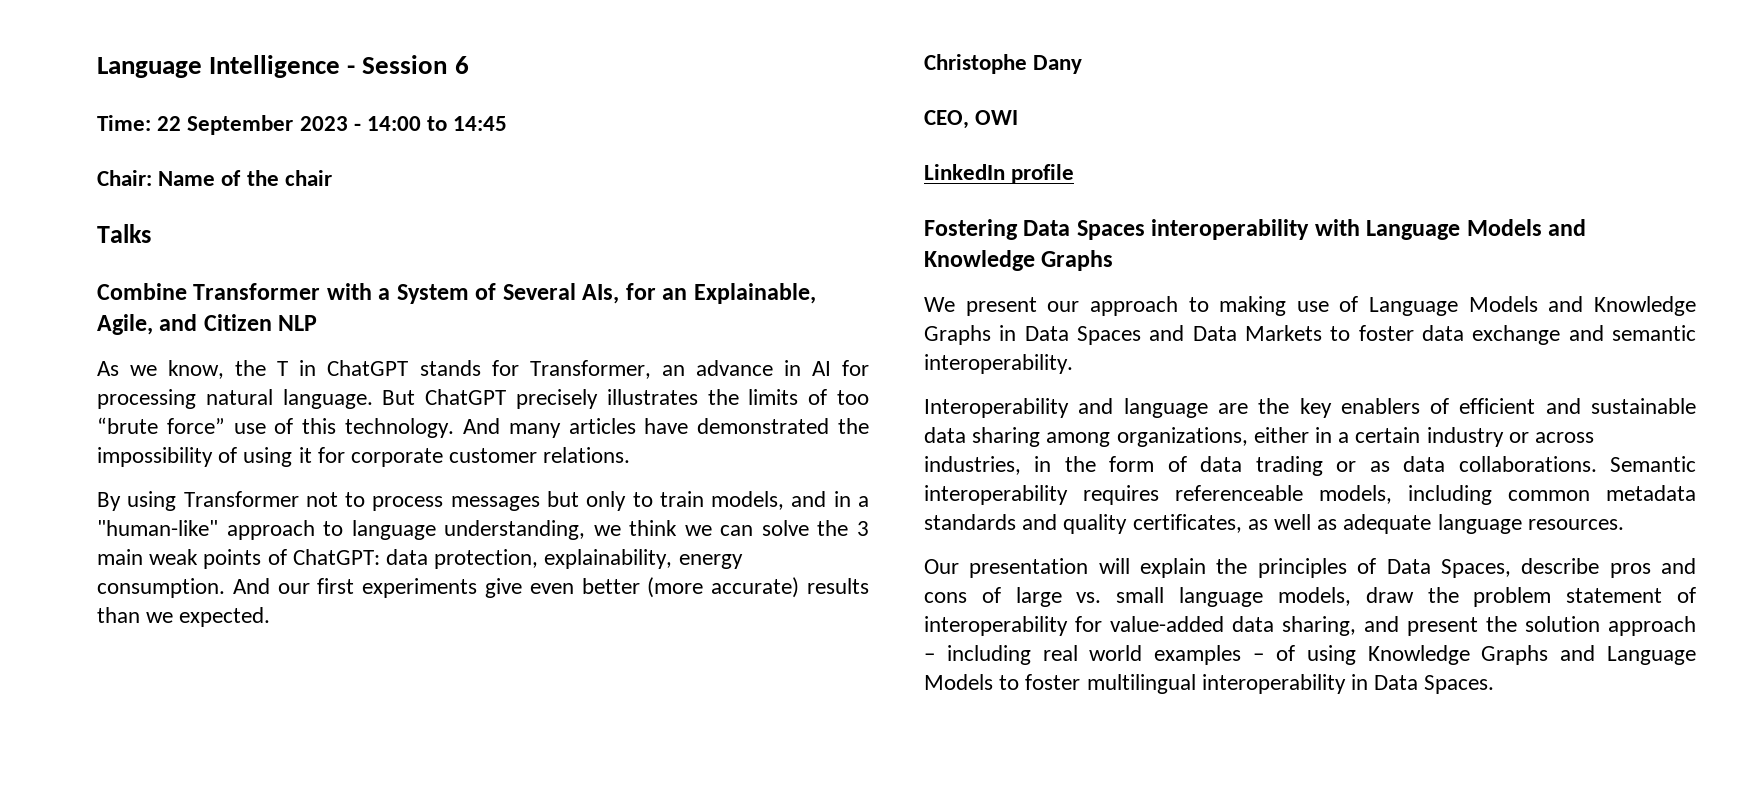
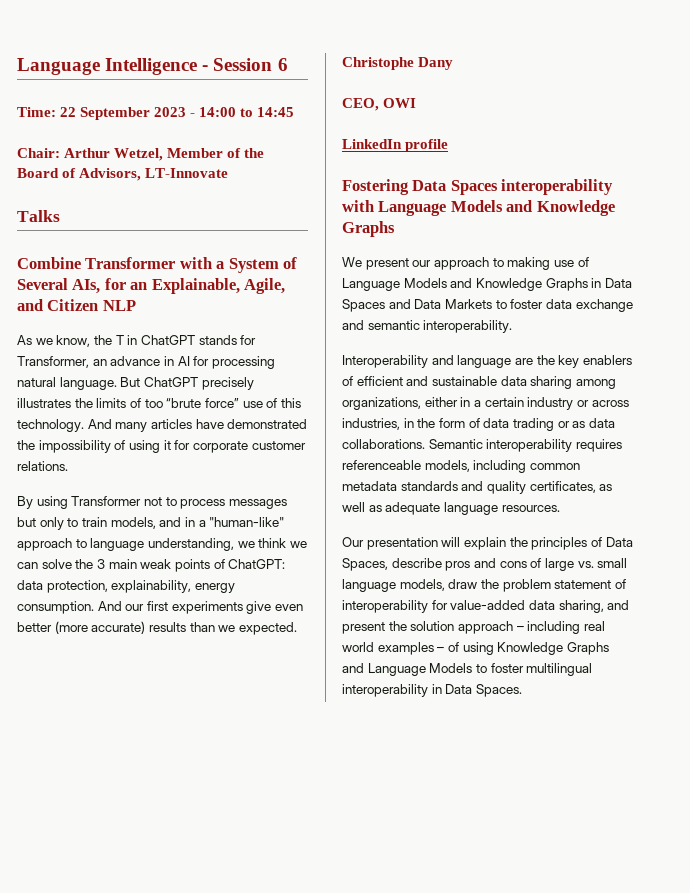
[158,170,332,186] Name of the chair -> [64,148,265,161] [17,168,229,181] Arthur Wetzel, Member of the Board of Advisors, LT-Innovate

